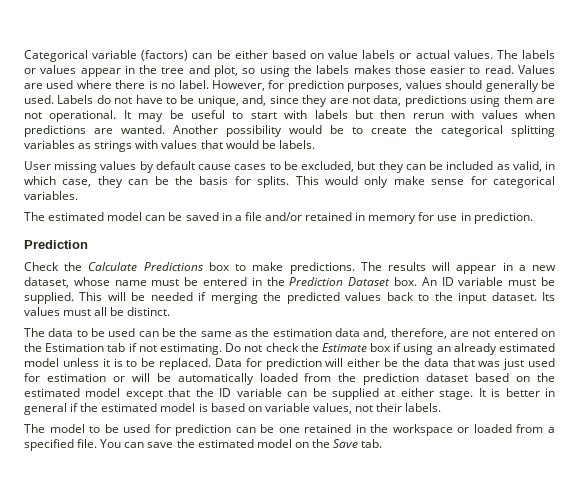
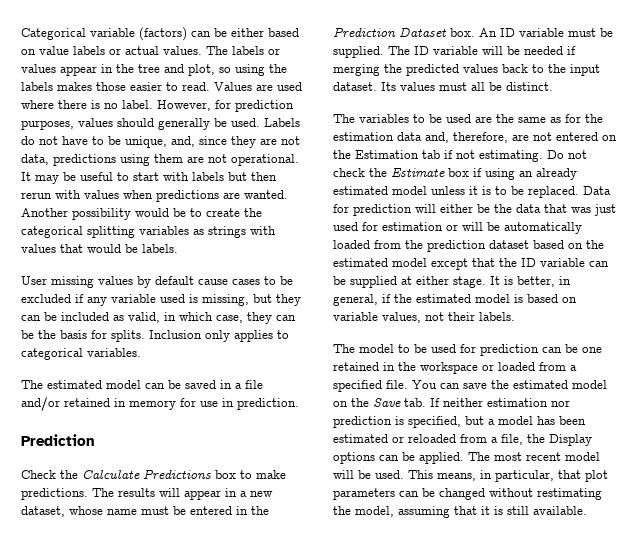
[301,161,355,172] excluded, -> [21,294,249,306] excluded if any variable used is missing,
[295,176,487,188] This would only make sense for -> [149,330,289,342] Inclusion only applies to
[79,292,103,301] This -> [388,46,478,55] The ID variable
[48,328,176,337] data to be used can be -> [359,114,492,123] variables to be used are
(249, 334) none -> [565,114,581,123] for
[505,388,555,397] [24,403,67,415] better in general -> [517,276,571,287] [333,294,378,306] better, in general,
(383, 443) none -> [430,398,570,407] [333,416,586,428] [333,434,592,446] [333,452,600,464] [333,470,608,482] [333,488,602,500] [333,506,587,518] If neither estimation nor prediction is specified, but a model has been estimated or reloaded from a file, the Display options can be applied. The most recent model will be used. This means, in particular, that plot parameters can be changed without restimating the model, assuming that it is still available.

